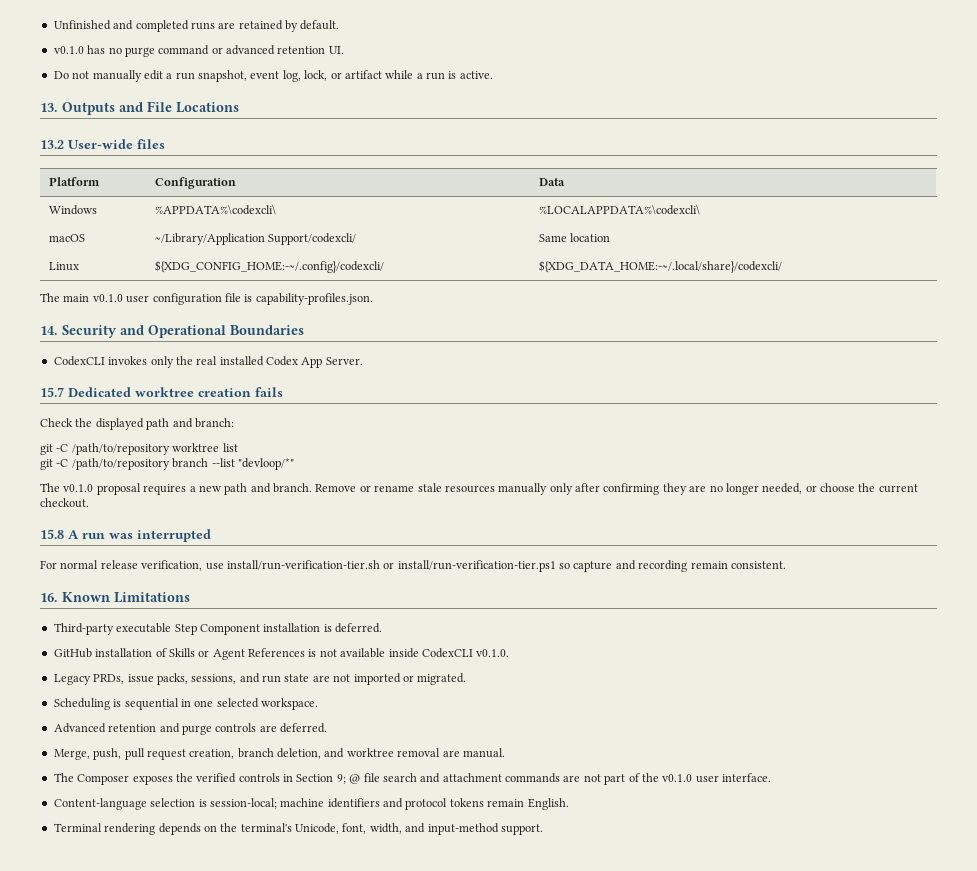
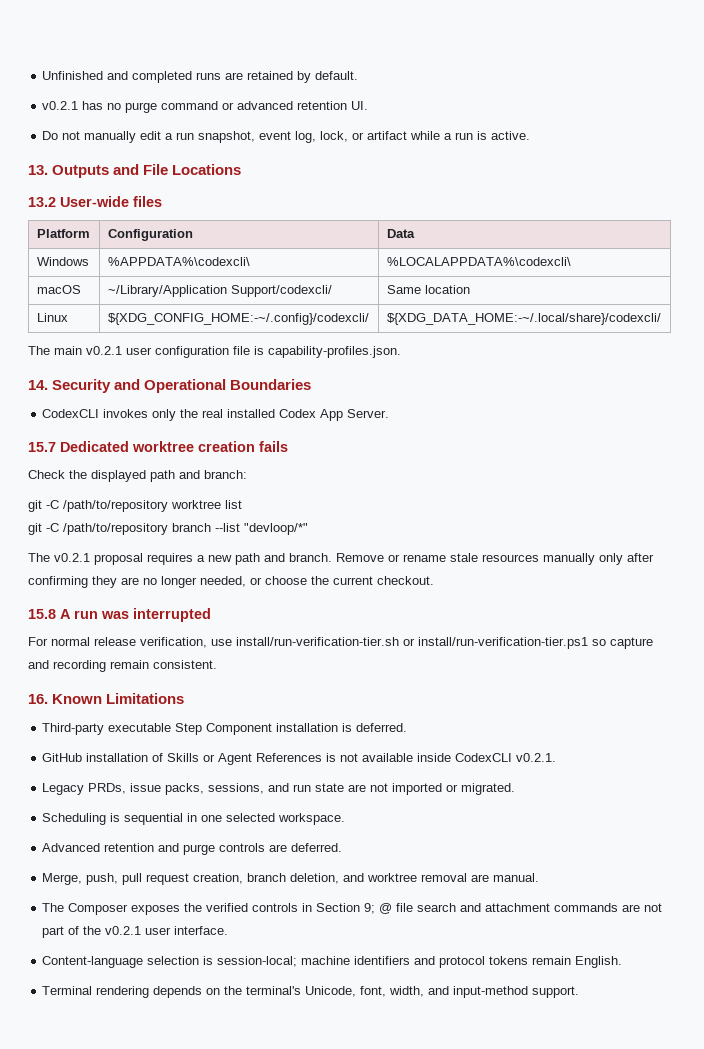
[53,46,84,54] v0.1.0 -> [42,101,79,110] v0.2.1
[92,294,123,302] v0.1.0 -> [86,346,122,355] v0.2.1
[63,484,94,492] v0.1.0 -> [54,553,90,562] v0.2.1
[476,649,510,657] v0.1.0. -> [516,753,557,762] v0.2.1.
[662,774,693,782] v0.1.0 -> [105,926,142,935] v0.2.1

